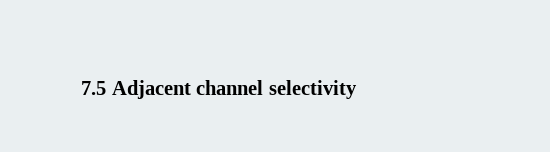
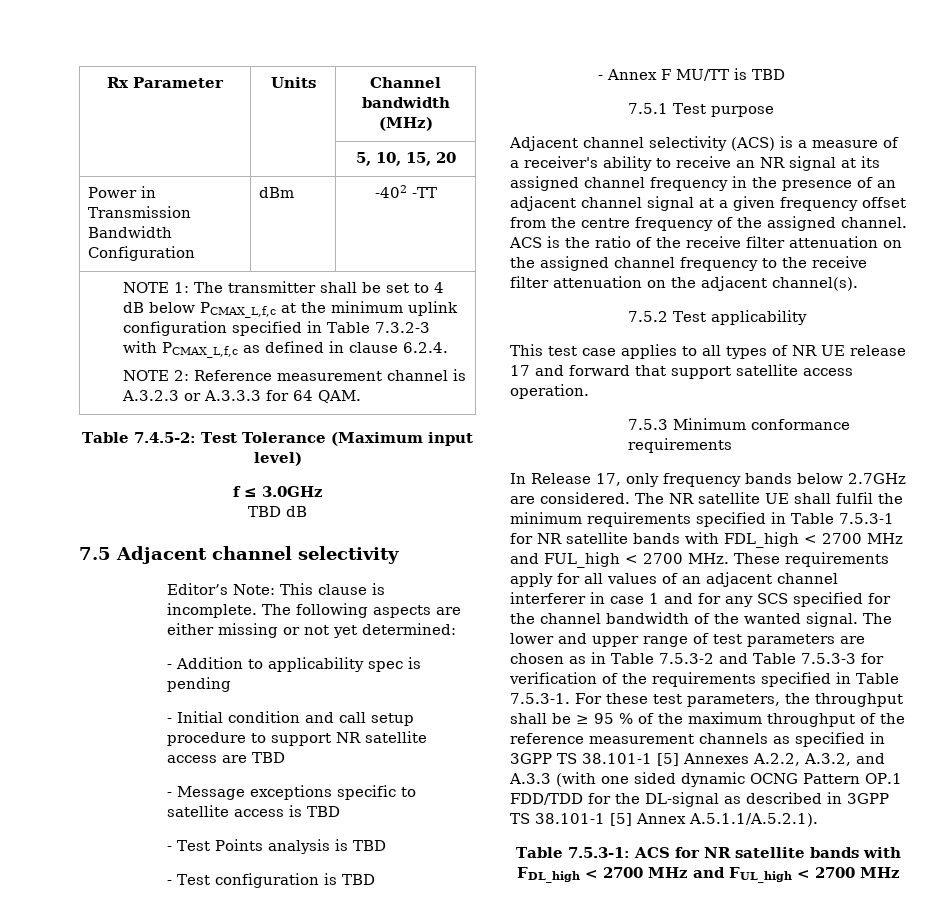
[81,80,357,99] 7.5 Adjacent channel selectivity -> [107,77,224,88] [270,77,316,88] [370,77,441,88] [361,97,450,108] [378,117,433,131] [355,152,456,166] [87,186,156,198] [87,206,191,218] [87,226,172,238] [87,246,195,261] [258,187,294,198] [374,185,437,198] [122,281,444,293] [122,301,458,318] [122,321,430,336] [122,341,448,358] [122,369,466,381] [121,390,361,403] [81,432,474,446] [253,452,302,466] [232,486,323,497] [248,506,307,517] [79,546,399,564] [167,583,386,595] [167,603,462,618] [167,623,457,638] [167,657,422,672] [167,677,232,692] [167,711,415,726] [167,731,428,746] [167,752,286,763] [167,785,417,800] [167,805,341,817] [167,839,387,854] [167,873,376,888] [598,68,786,81] [627,103,774,117] [509,136,899,151] [510,156,880,171] [510,176,896,191] [510,196,906,211] [510,216,907,231] [509,236,902,248] [510,256,867,271] [510,276,858,291] [627,310,807,325] [510,344,906,359] [510,364,853,379] [510,384,589,399] [627,418,850,430] [627,438,732,453] [510,473,906,487] [510,492,903,504] [510,512,894,527] [510,532,903,548] [510,552,889,568] [510,572,838,587] [510,592,891,607] [510,612,892,627] [510,633,865,647] [510,652,884,664] [509,672,899,687] [510,693,903,707] [510,712,905,727] [510,732,885,747] [510,753,885,766] [509,772,902,787] [510,792,889,807] [510,813,818,827] [516,847,901,858] [517,867,900,883] Rx Parameter | Units | Channel bandwidth (MHz) // | | 5, 10, 15, 20 // Power in Transmission Bandwidth Configuration | dBm | -402 -TT // NOTE 1: The transmitter shall be set to 4 dB below PCMAX_L,f,c at the minimum uplink configuration specified in Table 7.3.2-3 with PCMAX_L,f,c as defined in clause 6.2.4. // NOTE 2: Reference measurement channel is A.3.2.3 or A.3.3.3 for 64 QAM. // Table 7.4.5-2: Test Tolerance (Maximum input level) // f ≤ 3.0GHz // TBD dB // 7.5 Adjacent channel selectivity // Editor’s Note: This clause is incomplete. The following aspects are either missing or not yet determined: // - Addition to applicability spec is pending // - Initial condition and call setup procedure to support NR satellite access are TBD // - Message exceptions specific to satellite access is TBD // - Test Points analysis is TBD // - Test configuration is TBD // - Annex F MU/TT is TBD // 7.5.1 Test purpose // Adjacent channel selectivity (ACS) is a measure of a receiver's ability to receive an NR signal at its assigned channel frequency in the presence of an adjacent channel signal at a given frequency offset from the centre frequency of the assigned channel. ACS is the ratio of the receive filter attenuation on the assigned channel frequency to the receive filter attenuation on the adjacent channel(s). // 7.5.2 Test applicability // This test case applies to all types of NR UE release 17 and forward that support satellite access operation. // 7.5.3 Minimum conformance requirements // In Release 17, only frequency bands below 2.7GHz are considered. The NR satellite UE shall fulfil the minimum requirements specified in Table 7.5.3-1 for NR satellite bands with FDL_high < 2700 MHz and FUL_high < 2700 MHz. These requirements apply for all values of an adjacent channel interferer in case 1 and for any SCS specified for the channel bandwidth of the wanted signal. The lower and upper range of test parameters are chosen as in Table 7.5.3-2 and Table 7.5.3-3 for verification of the requirements specified in Table 7.5.3-1. For these test parameters, the throughput shall be ≥ 95 % of the maximum throughput of the reference measurement channels as specified in 3GPP TS 38.101-1 [5] Annexes A.2.2, A.3.2, and A.3.3 (with one sided dynamic OCNG Pattern OP.1 FDD/TDD for the DL-signal as described in 3GPP TS 38.101-1 [5] Annex A.5.1.1/A.5.2.1). // Table 7.5.3-1: ACS for NR satellite bands with FDL_high < 2700 MHz and FUL_high < 2700 MHz

